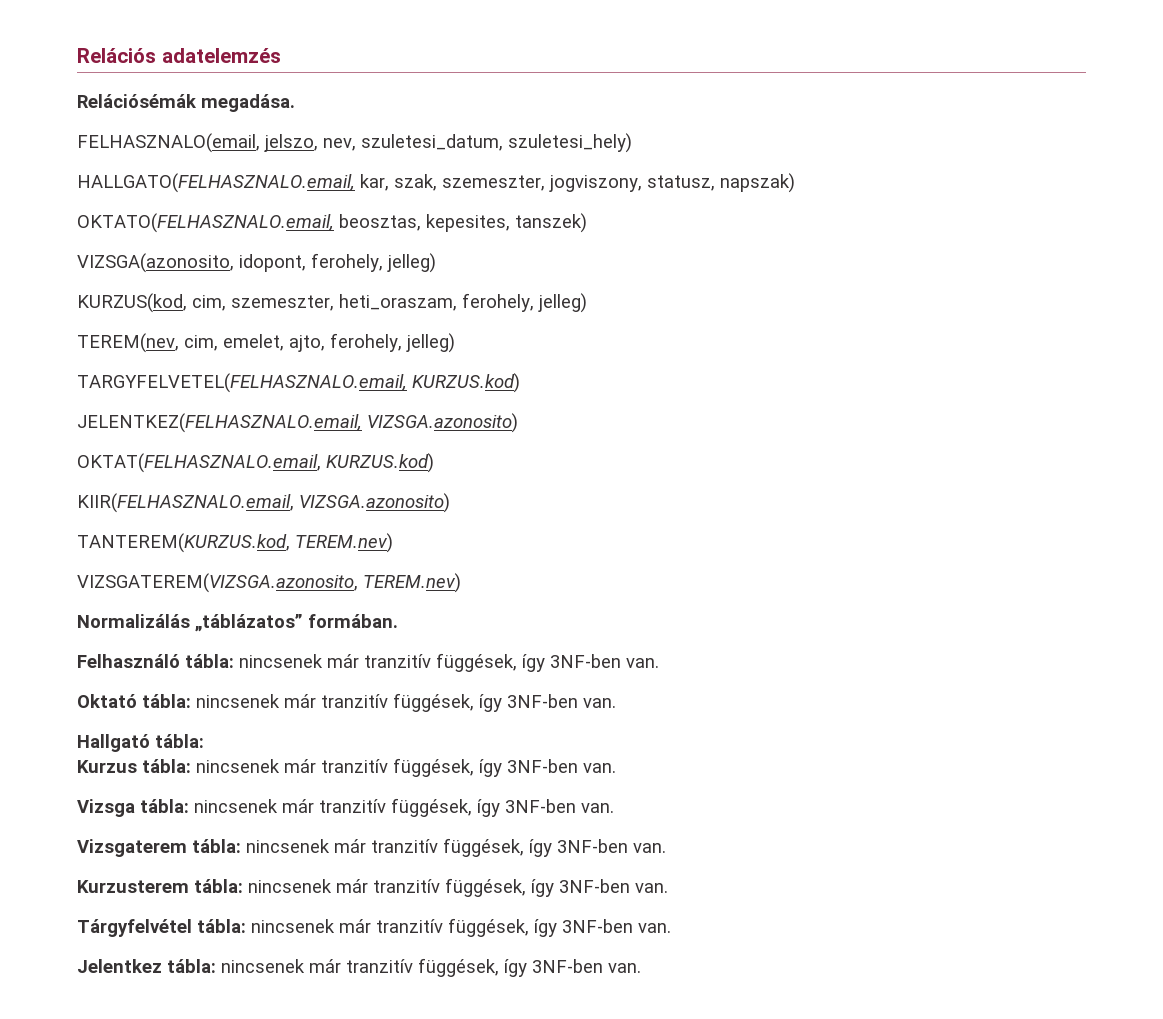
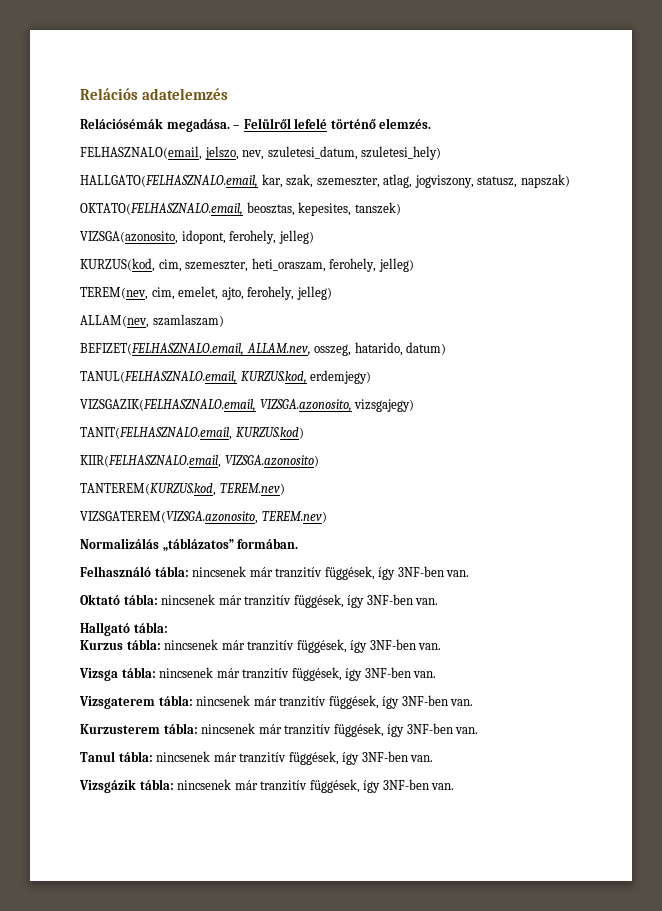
(295, 103) none -> [233,118,432,129] – Felülről lefelé történő elemzés.
(545, 183) none -> [383,174,413,188] atlag,
[77,373,520,393] [77,413,518,433] [77,453,321,473] TARGYFELVETEL(FELHASZNALO.email, KURZUS.kod) // JELENTKEZ(FELHASZNALO.email, VIZSGA.azonosito) // OKTAT(FELHASZNALO.email, -> [80,314,224,328] [80,342,447,356] [80,370,372,384] [80,399,415,412] [80,427,232,440] ALLAM(nev, szamlaszam) // BEFIZET(FELHASZNALO.email, ALLAM.nev, osszeg, hatarido, datum) // TANUL(FELHASZNALO.email, KURZUS.kod, erdemjegy) // VIZSGAZIK(FELHASZNALO.email, VIZSGA.azonosito, vizsgajegy) // TANIT(FELHASZNALO.email,
[77,918,671,937] [77,959,162,973] Tárgyfelvétel tábla: nincsenek már tranzitív függések, így 3NF-ben van. // Jelentkez -> [80,751,434,765] [79,779,136,793] Tanul tábla: nincsenek már tranzitív függések, így 3NF-ben van. // Vizsgázik

